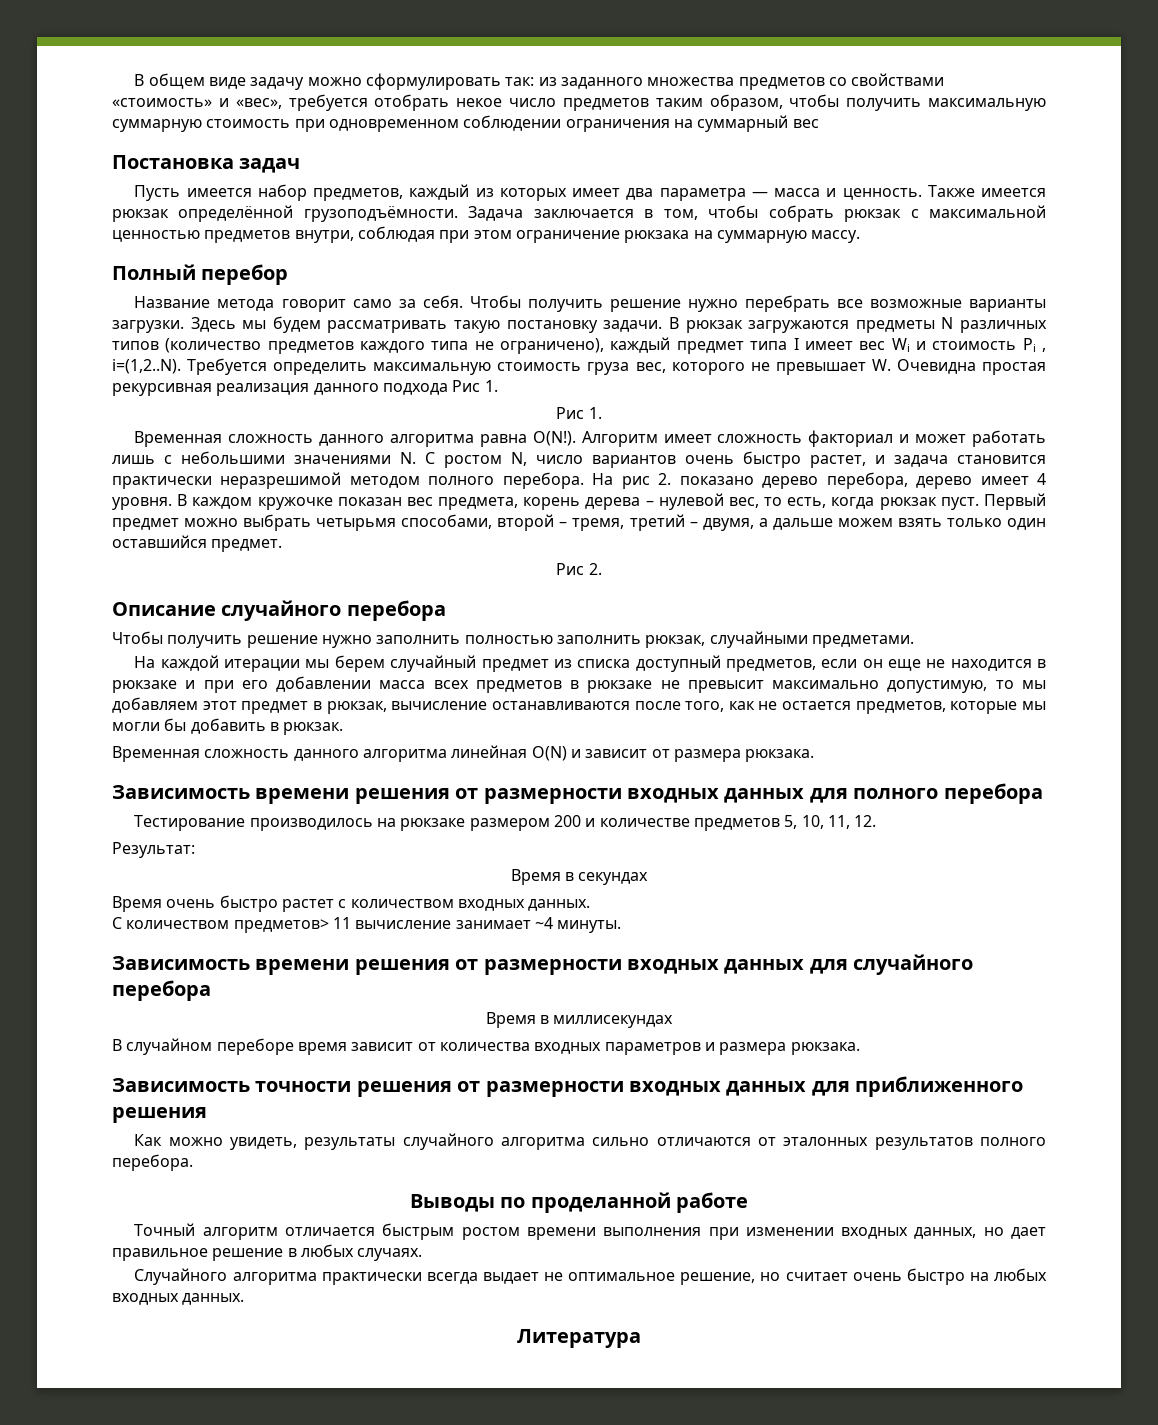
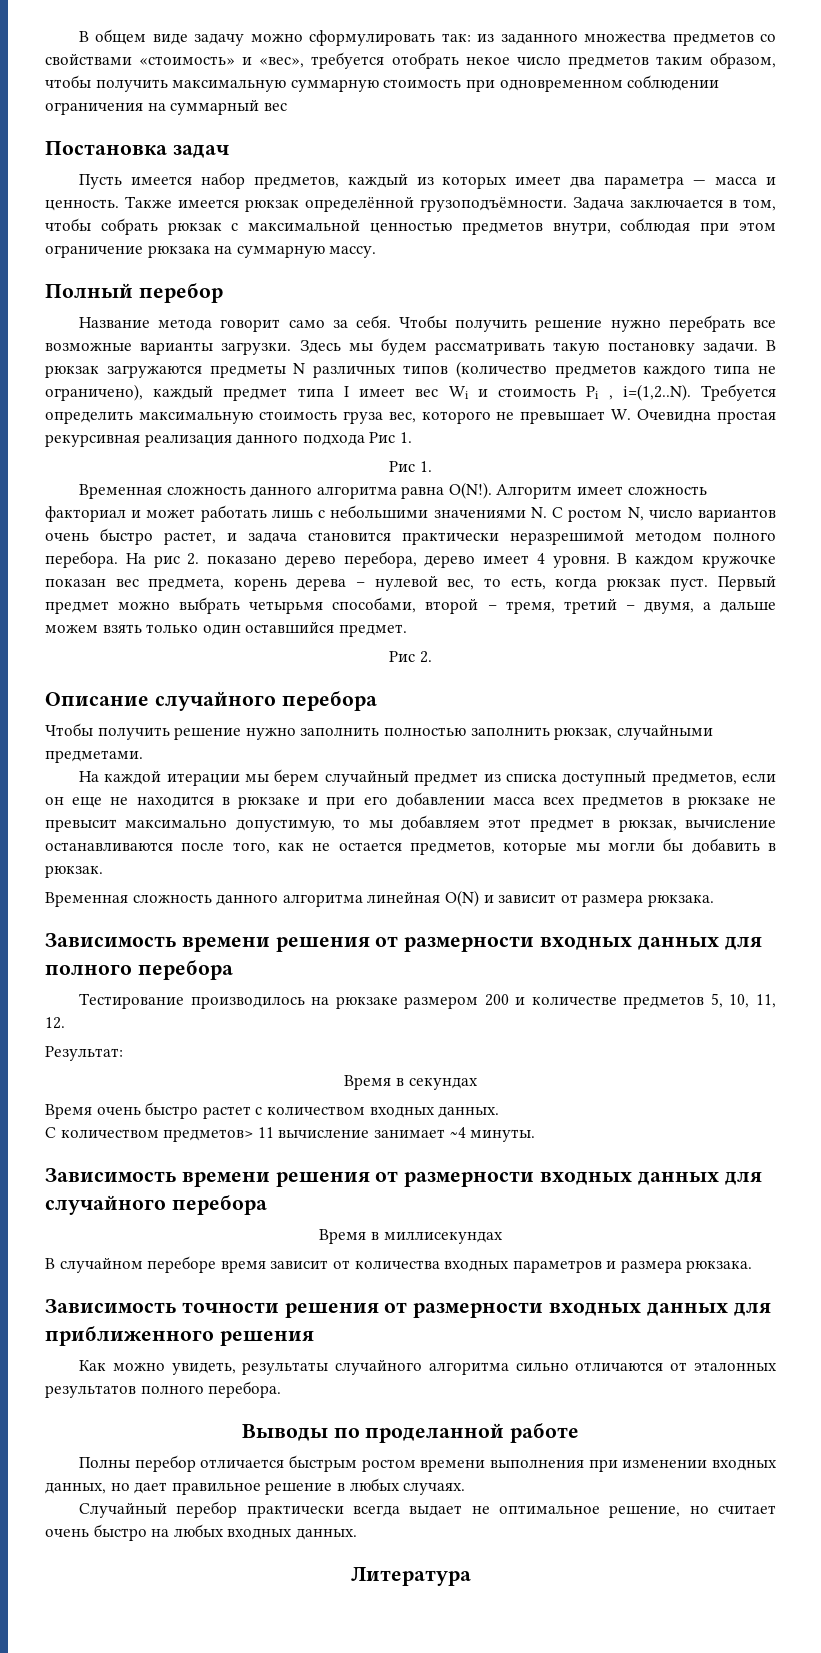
[134,1223,278,1240] Точный алгоритм -> [78,1455,196,1472] Полны перебор
[134,1268,317,1285] Случайного алгоритма -> [78,1501,238,1518] Случайный перебор

